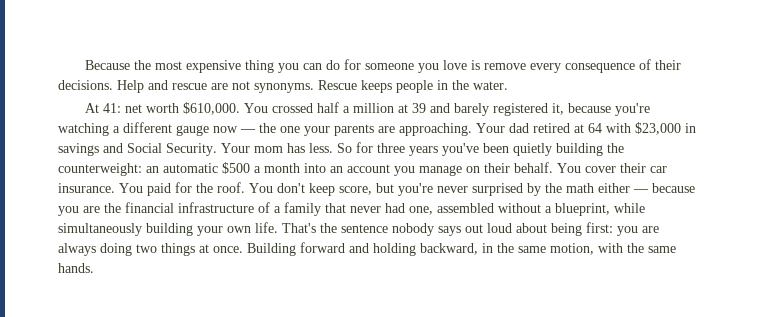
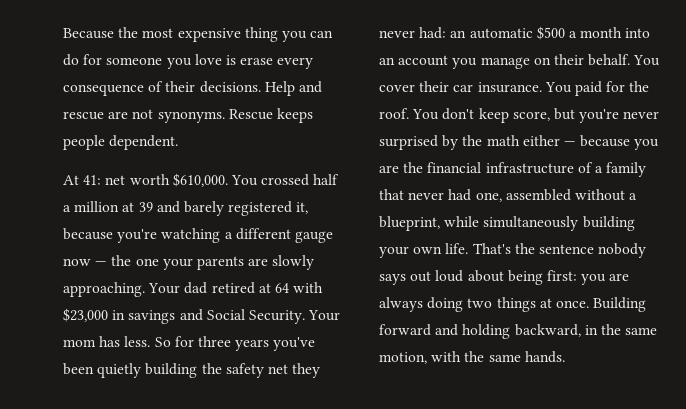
[484,63,527,70] remove -> [240,57,274,65] erase
[437,80,508,90] in the water. -> [109,135,179,150] dependent.
(395, 129) none -> [272,255,315,270] slowly
[58,163,142,176] counterweight: -> [225,363,321,378] [379,27,447,39] safety net they never had:

